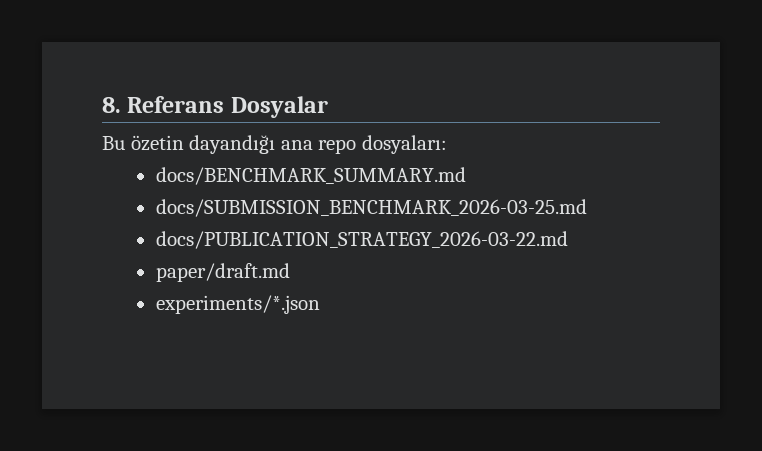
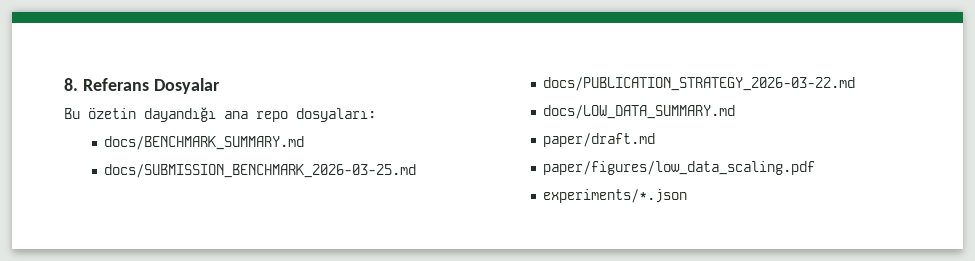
(568, 240) none -> [543,105,736,119] // docs/LOW_DATA_SUMMARY.md
(290, 272) none -> [543,161,816,175] // paper/figures/low_data_scaling.pdf

